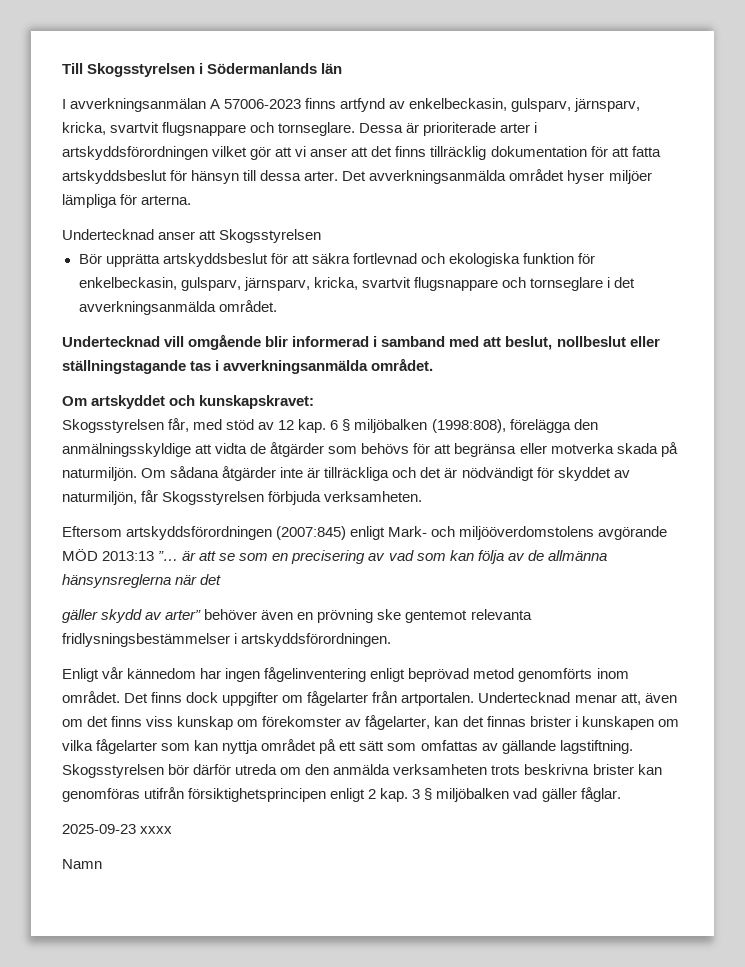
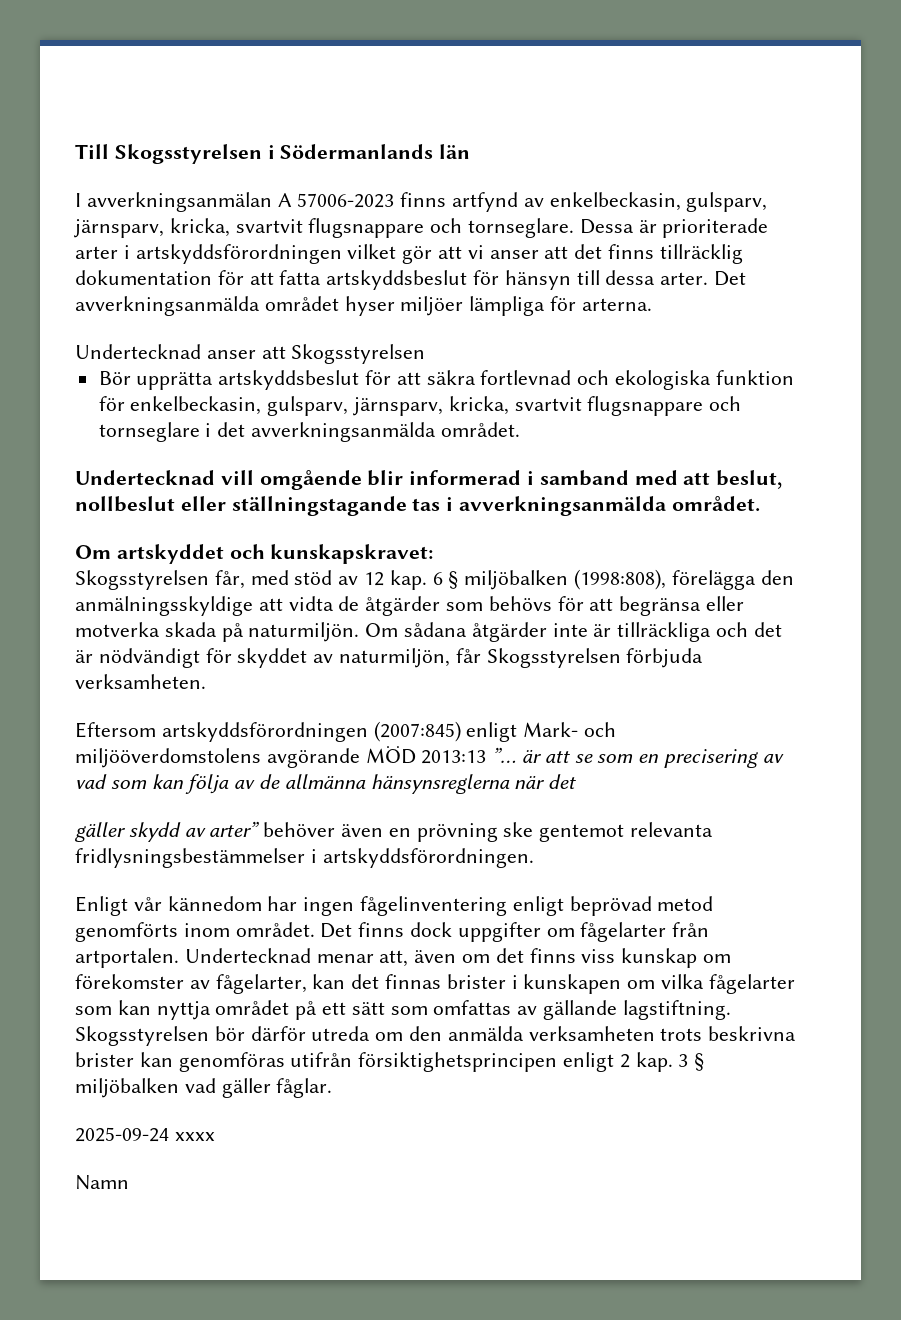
[62,824,136,834] 2025-09-23 -> [75,1127,169,1142] 2025-09-24

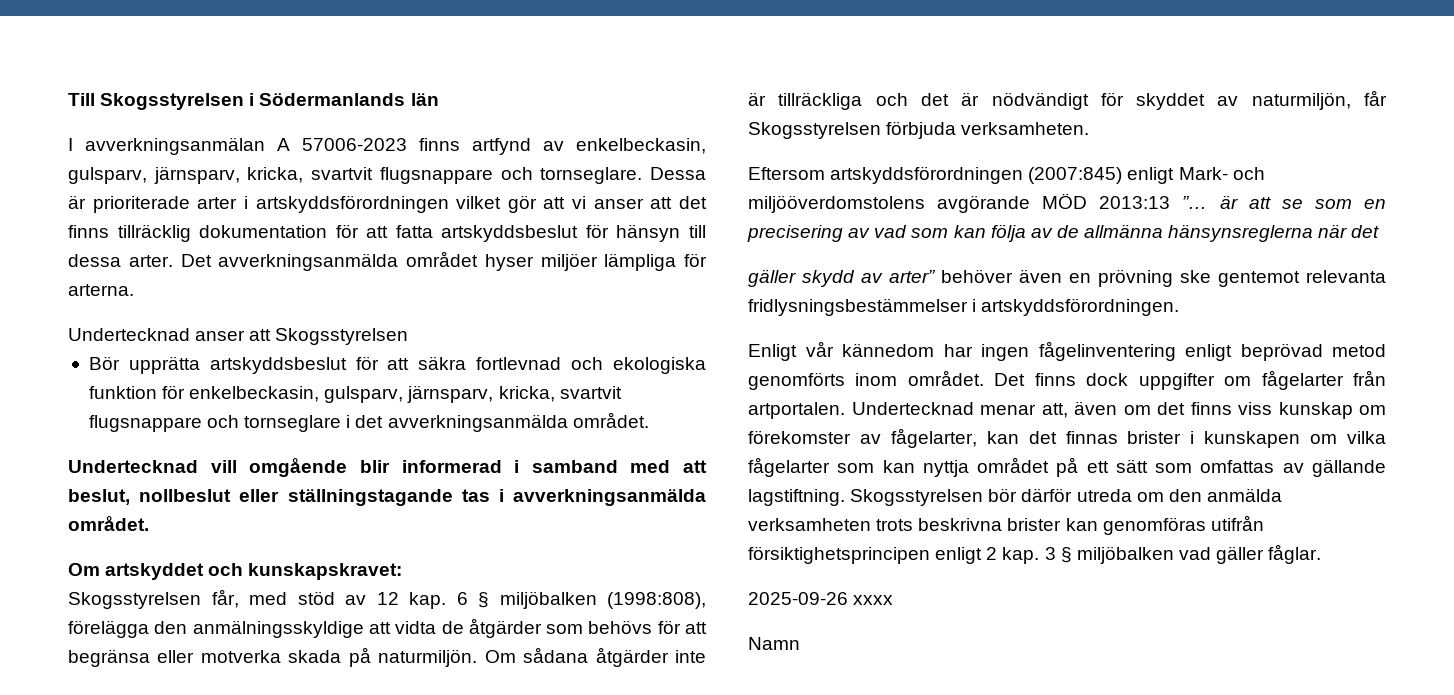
[75,1127,169,1142] 2025-09-24 -> [748,592,848,605] 2025-09-26

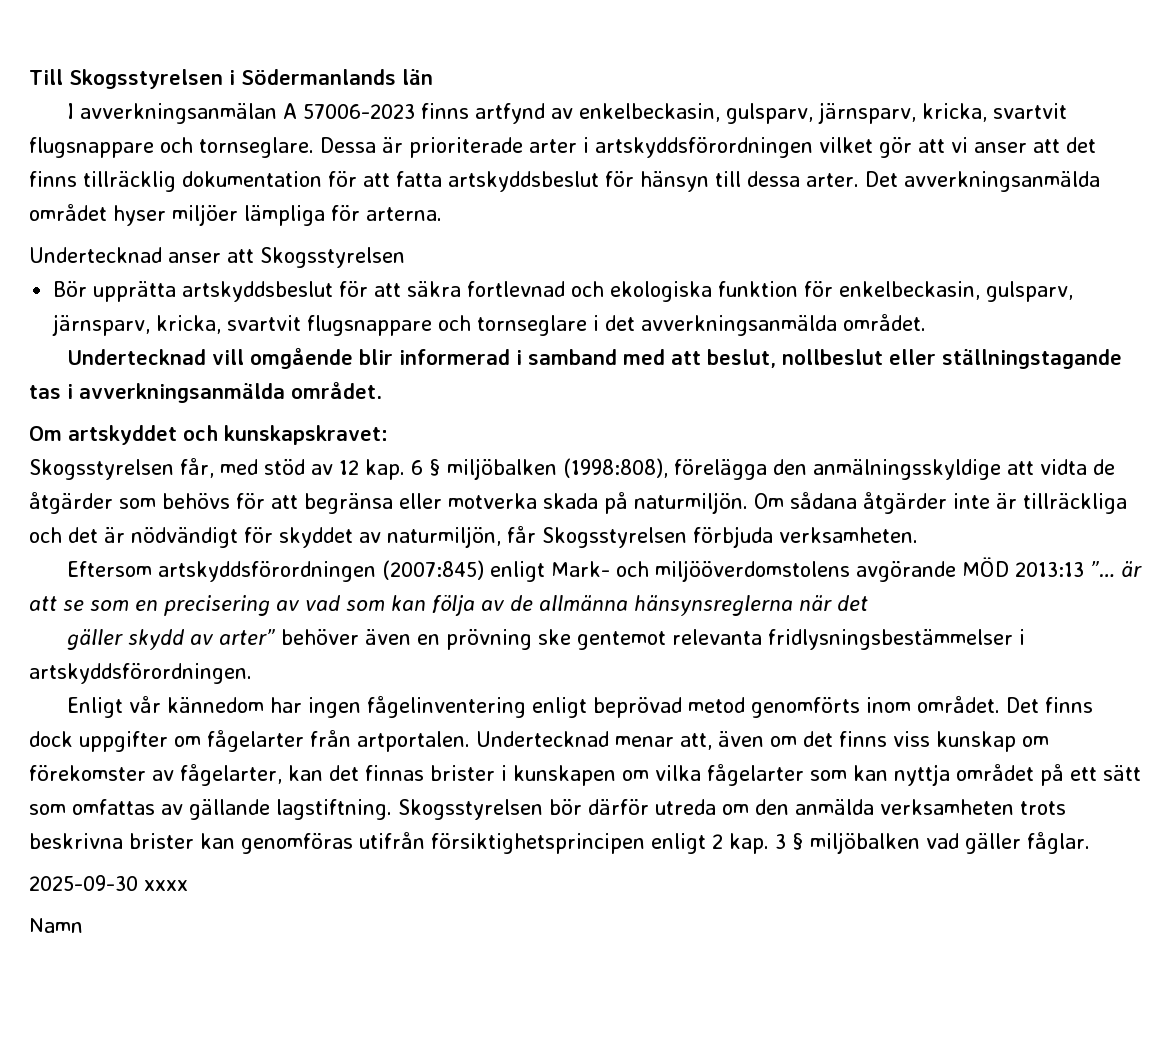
[748,592,848,605] 2025-09-26 -> [29,875,138,891] 2025-09-30

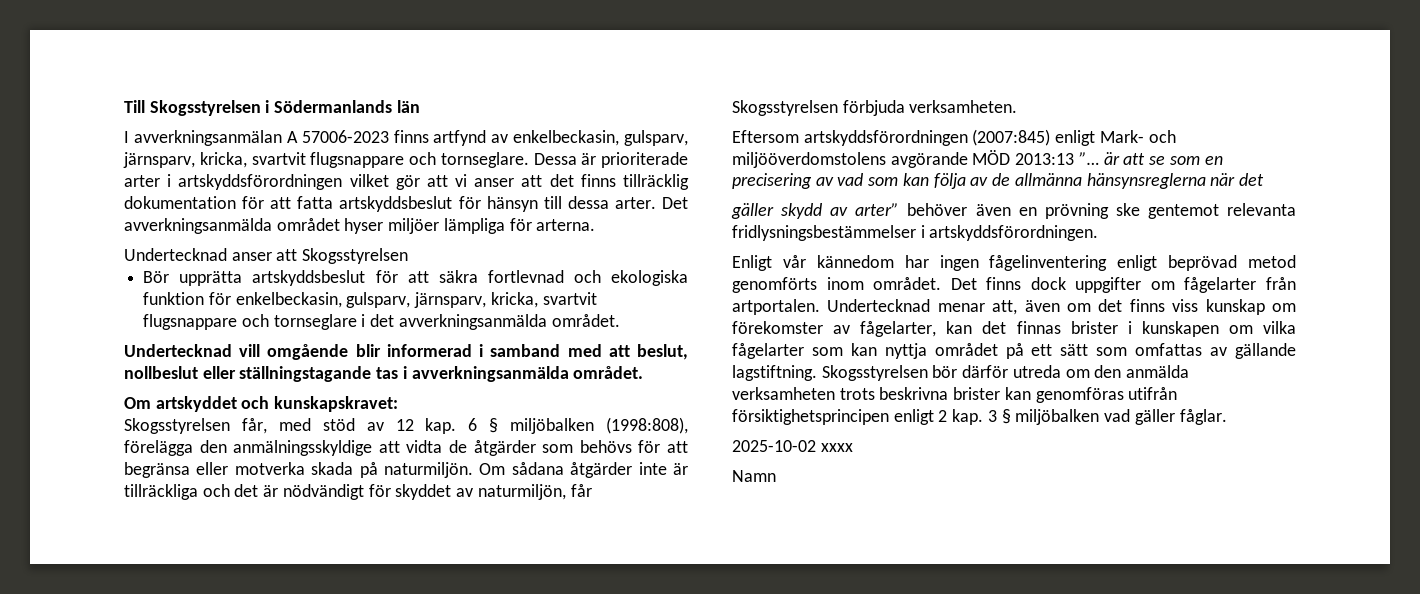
[29,875,138,891] 2025-09-30 -> [732,440,816,452] 2025-10-02

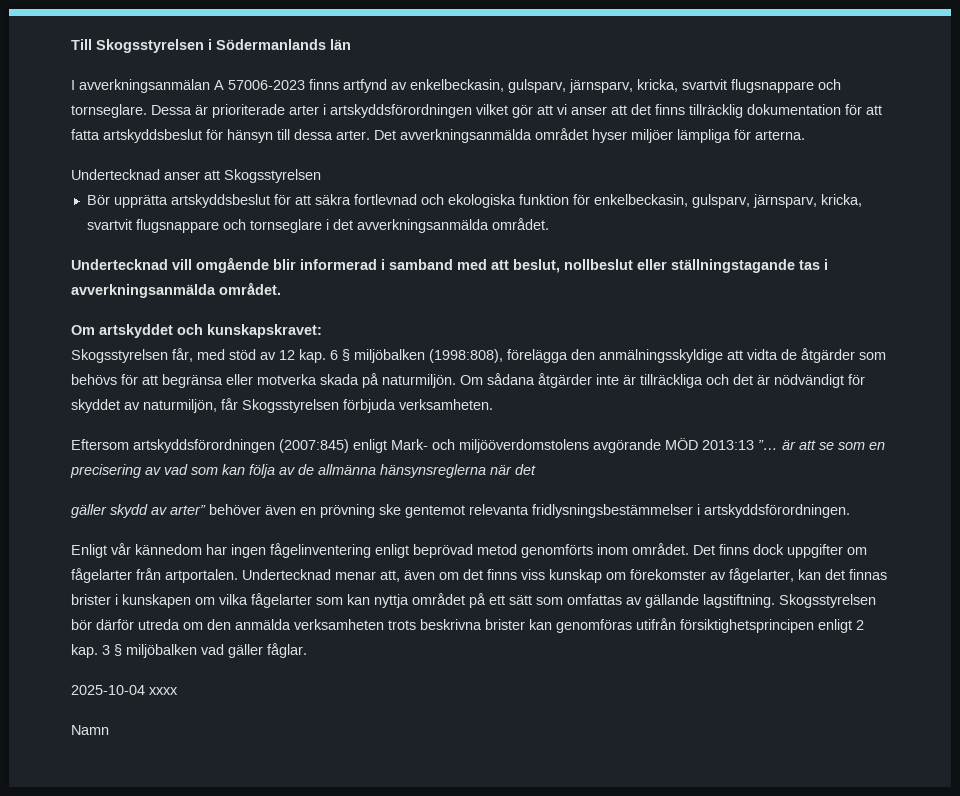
[732,440,816,452] 2025-10-02 -> [71,685,145,695] 2025-10-04

